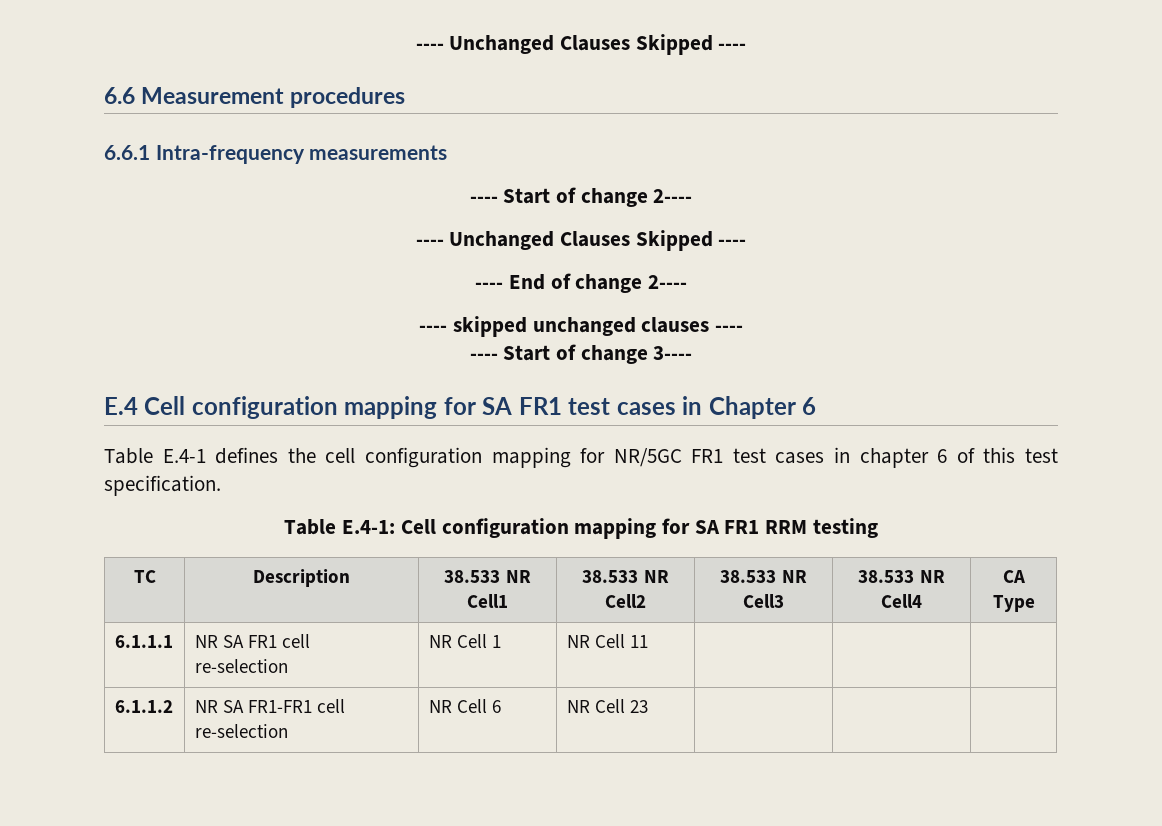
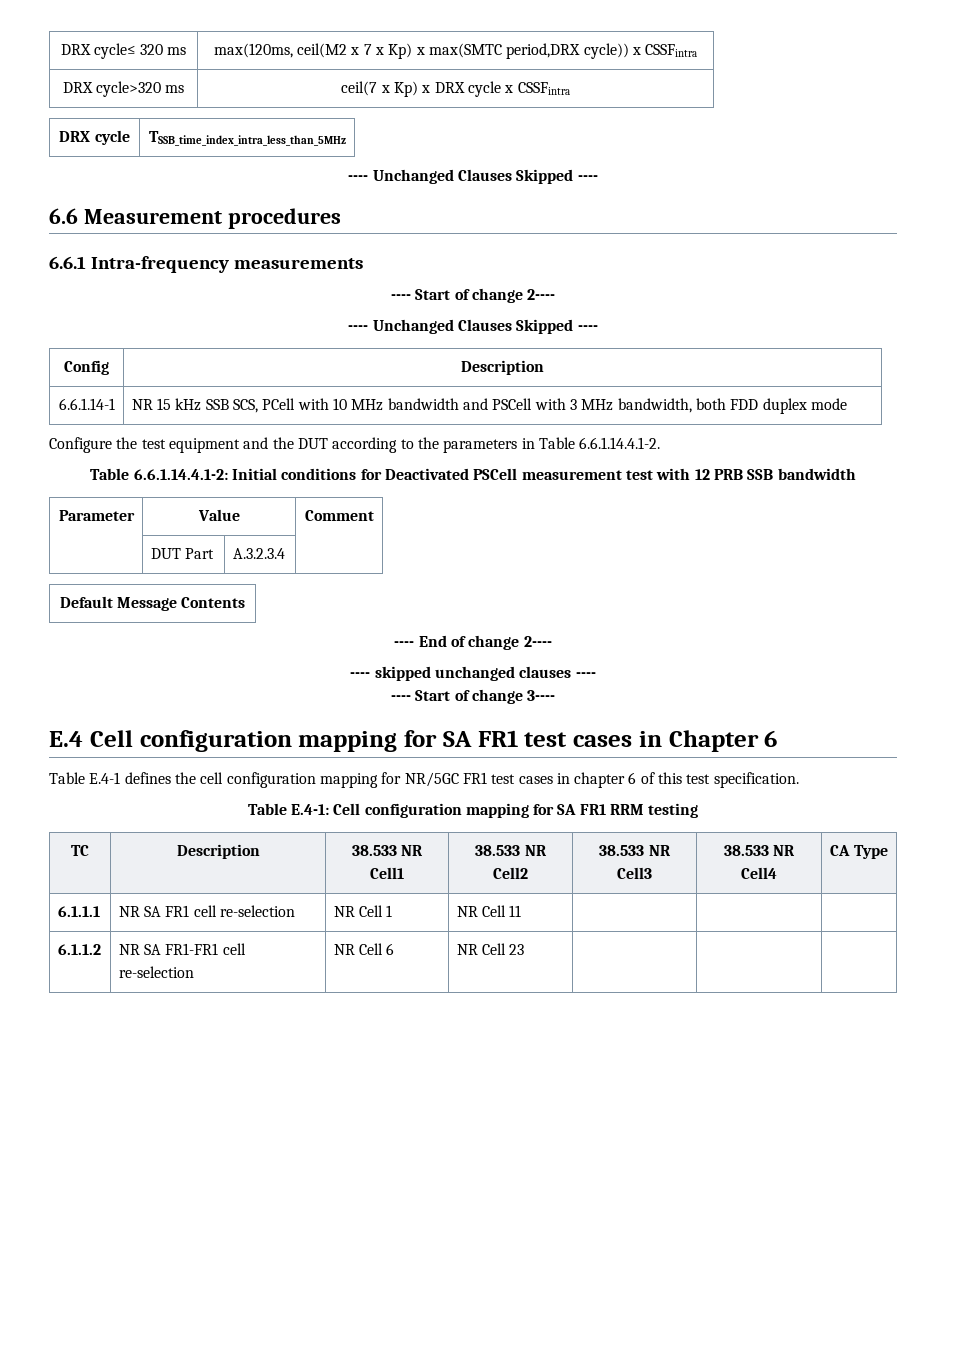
(415, 46) none -> [60,43,187,59] [213,43,698,59] [62,81,185,97] [341,81,570,97] [59,130,130,145] [148,131,346,146] DRX cycle≤ 320 ms | max(120ms, ceil(M2 x 7 x Kp) x max(SMTC period,DRX cycle)) x CSSFintra // DRX cycle>320 ms | ceil(7 x Kp) x DRX cycle x CSSFintra // DRX cycle | TSSB_time_index_intra_less_than_5MHz //
(747, 242) none -> [64,360,109,375] [461,360,544,375] [58,398,115,410] [131,398,847,414] [49,437,661,453] [90,468,856,480] [58,510,135,521] [197,509,240,521] [304,510,374,521] [150,548,215,559] [232,548,285,559] [59,596,246,611] // Config | Description // 6.6.1.14-1 | NR 15 kHz SSB SCS, PCell with 10 MHz bandwidth and PSCell with 3 MHz bandwidth, both FDD duplex mode // Configure the test equipment and the DUT according to the parameters in Table 6.6.1.14.4.1-2. // Table 6.6.1.14.4.1-2: Initial conditions for Deactivated PSCell measurement test with 12 PRB SSB bandwidth // Parameter | Value | Comment // | DUT Part | A.3.2.3.4 | // Default Message Contents

